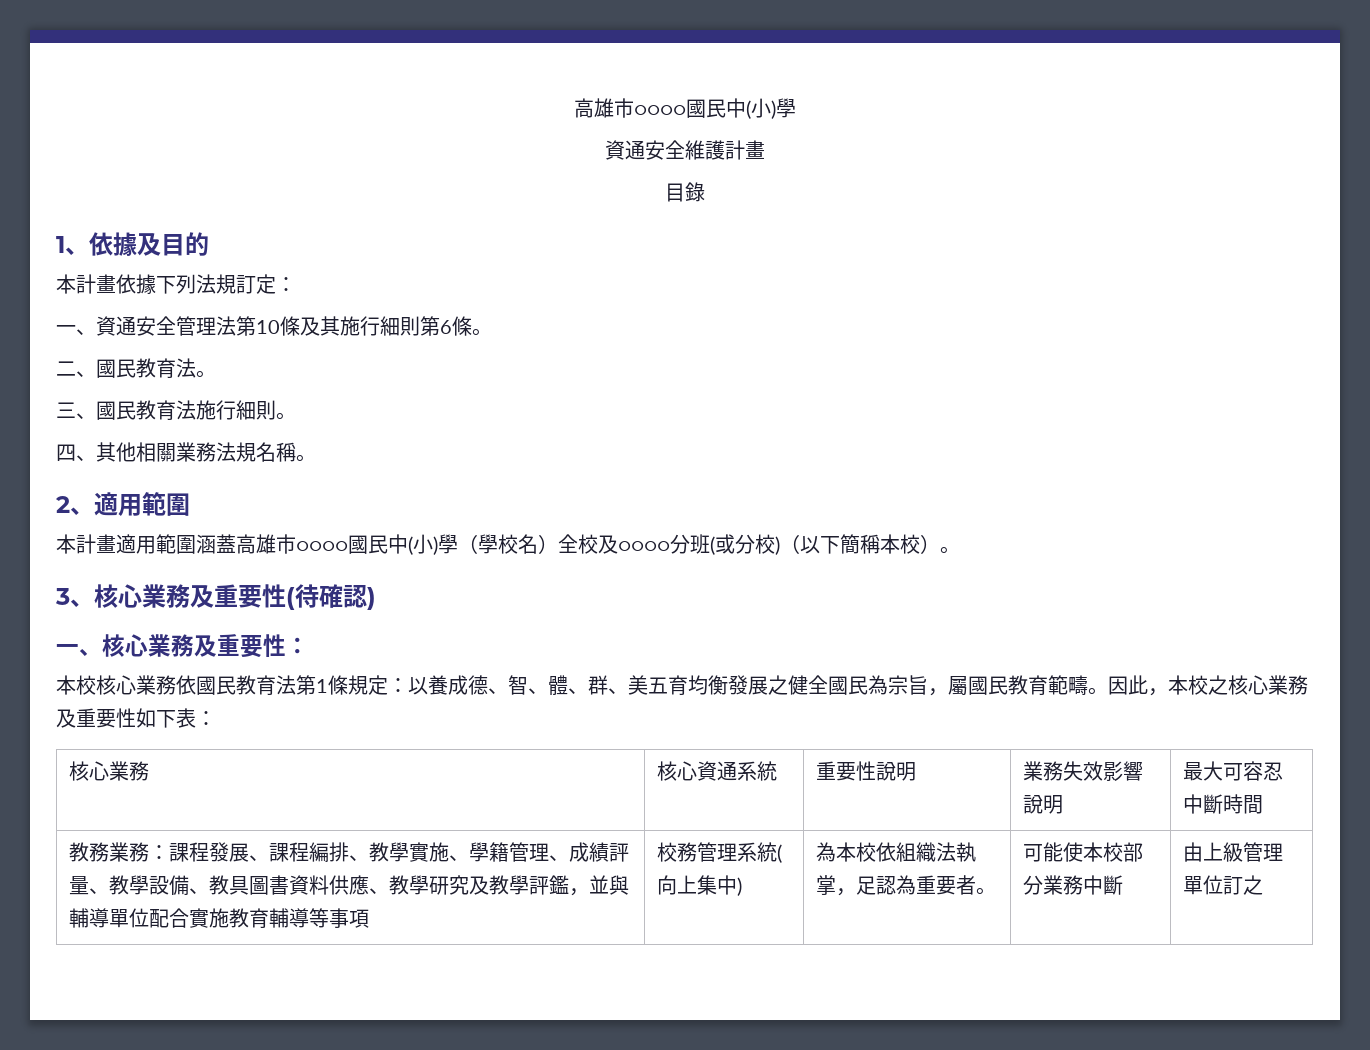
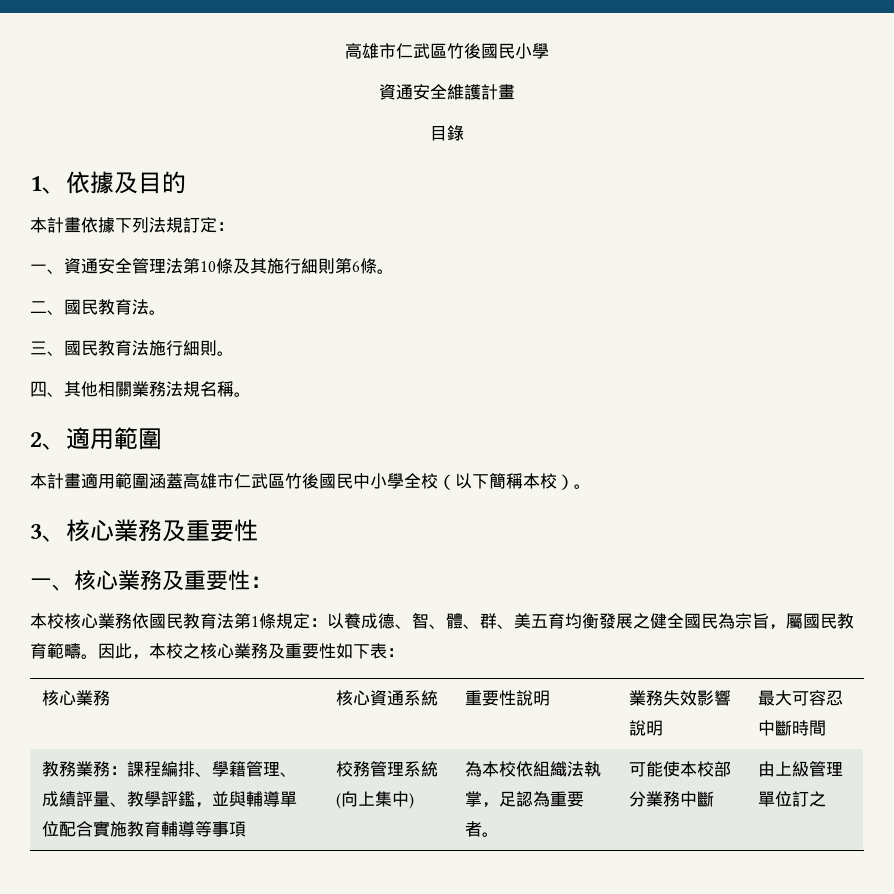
[574,98,776,119] 高雄市○○○○國民中(小) -> [345,43,532,59] 高雄市仁武區竹後國民小
[296,534,780,555] ○○○○國民中(小)學（學校名）全校及○○○○分班(或分校) -> [234,473,438,489] 仁武區竹後國民中小學全校
[286,584,376,610] (待確認) -> (258, 530) none
[209,842,450,862] 發展、課程編排、教學實施 -> [161,761,196,777] 編排
[149,875,530,896] 設備、教具圖書資料供應、教學研究及教學 -> (162, 799) none

